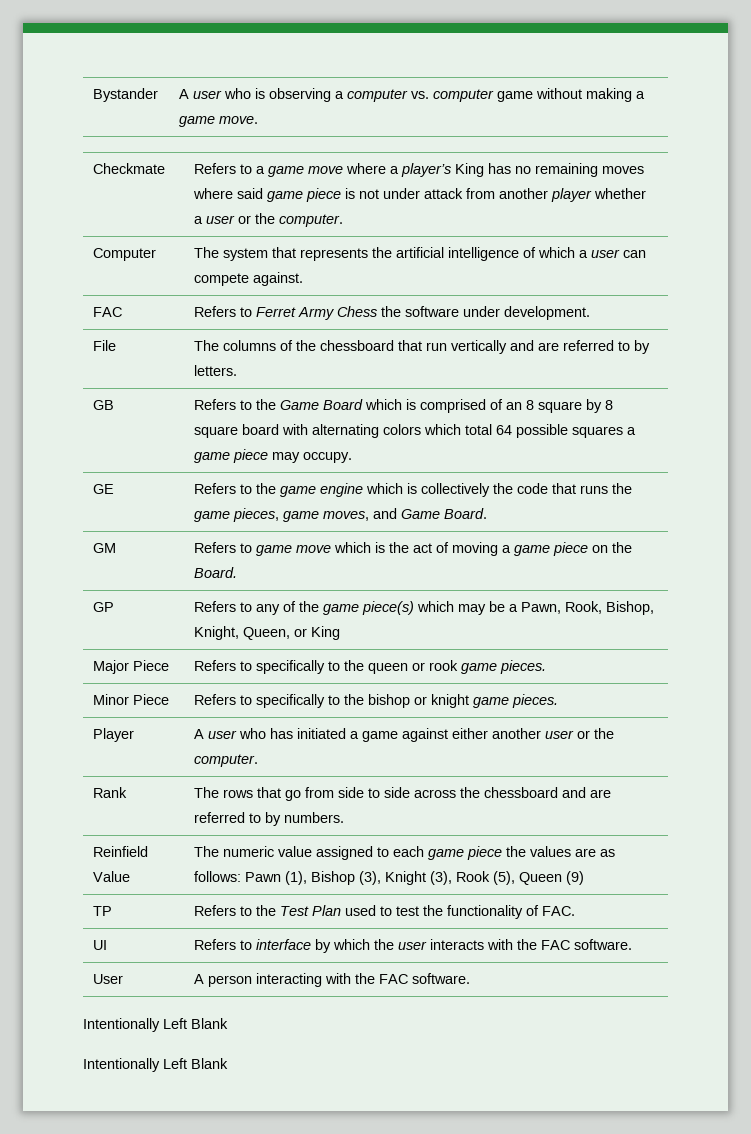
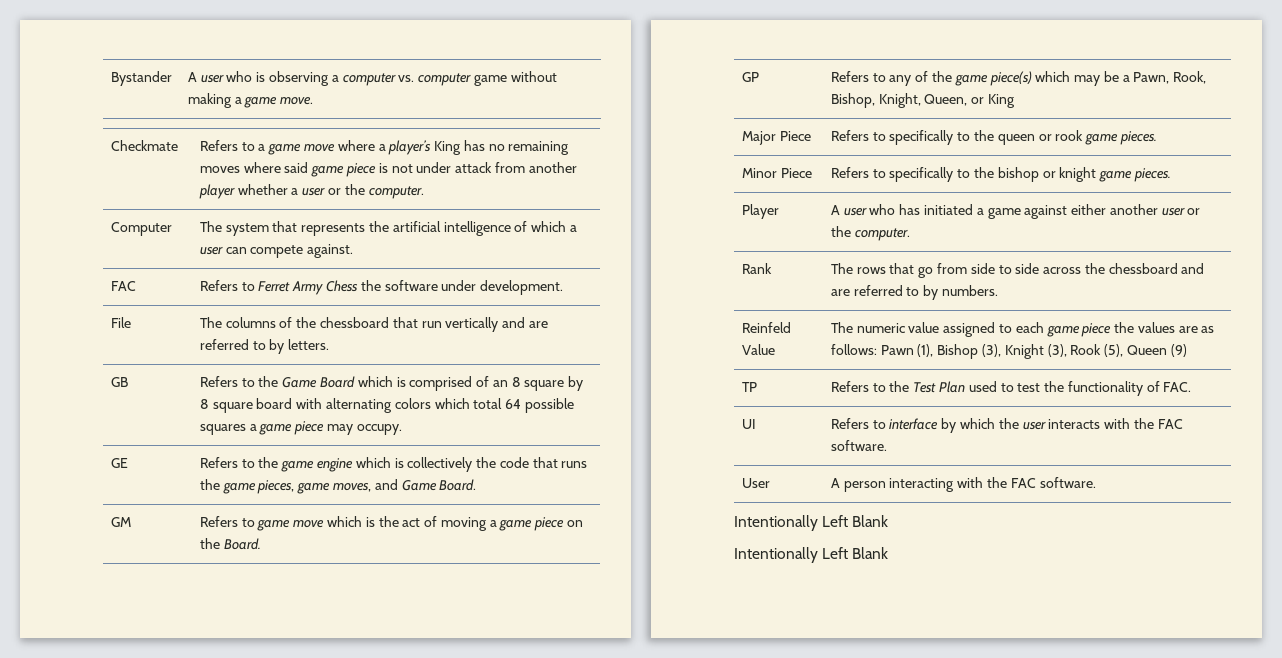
[93,846,149,857] Reinfield -> [741,322,791,333] Reinfeld

